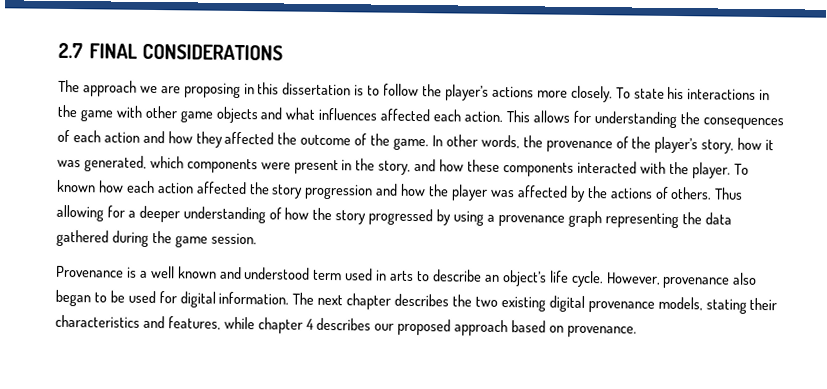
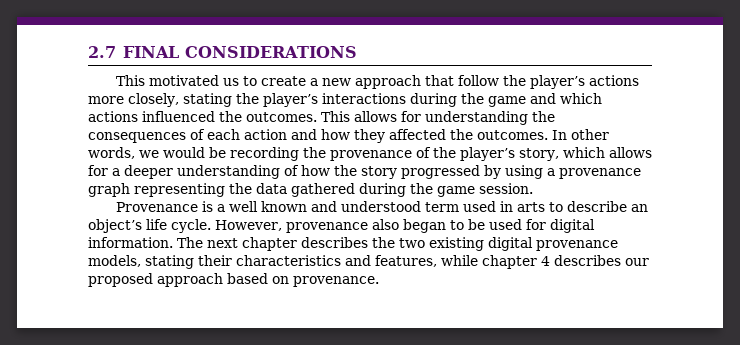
[58,79,381,98] The approach we are proposing in this dissertation is to -> [115,75,454,89] This motivated us to create a new approach that
[570,85,771,103] [57,104,504,124] closely. To state his interactions in the game with other game objects and what influences affected each action. -> [128,93,602,107] [88,111,317,122] closely, stating the player’s interactions during the game and which actions influenced the outcomes.
[300,133,520,151] outcome of the game. In other words, -> [477,129,609,140] [88,147,299,161] outcomes. In other words, we would be recording
[737,137,775,151] [57,155,749,179] [57,179,744,202] [56,204,104,222] how it was generated, which components were present in the story, and how these components interacted with the player. To known how each action affected the story progression and how the player was affected by the actions of others. Thus allowing -> [562,147,652,158] which allows

